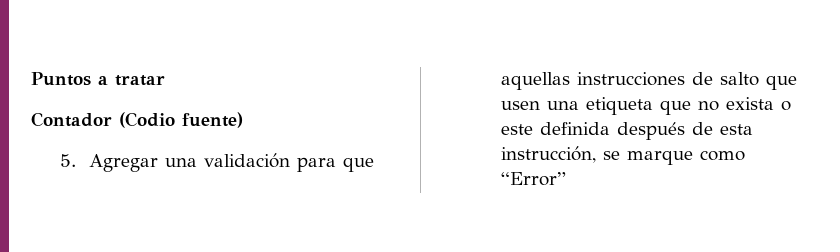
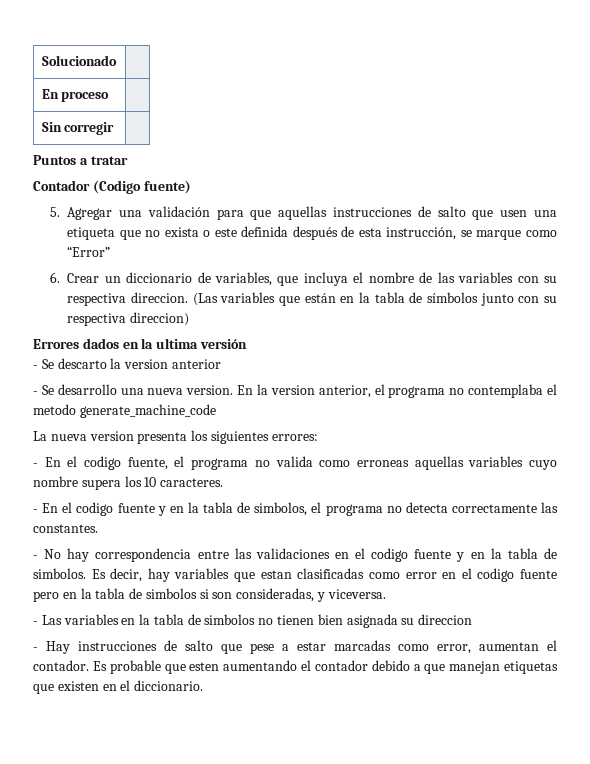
(31, 79) none -> [41,55,117,66] [41,89,110,102] [41,122,115,135] Solucionado | // En proceso | // Sin corregir | //
[119,112,175,128] (Codio -> [92,180,141,194] (Codigo
(567, 179) none -> [50,272,557,286] [67,292,557,306] [67,312,189,326] [33,338,247,349] [33,358,221,369] [33,384,557,398] [33,404,216,418] [33,430,318,444] [33,456,557,470] [33,476,224,490] [33,502,558,516] [33,524,98,533] [33,548,557,562] [33,568,558,582] [33,588,386,602] [33,614,473,628] [33,640,557,654] [33,660,558,674] [33,680,204,694] // 6. Crear un diccionario de variables, que incluya el nombre de las variables con su respectiva direccion. (Las variables que están en la tabla de símbolos junto con su respectiva direccion) // Errores dados en la ultima versión // - Se descarto la version anterior // - Se desarrollo una nueva version. En la version anterior, el programa no contemplaba el metodo generate_machine_code // La nueva version presenta los siguientes errores: // - En el codigo fuente, el programa no valida como erroneas aquellas variables cuyo nombre supera los 10 caracteres. // - En el codigo fuente y en la tabla de simbolos, el programa no detecta correctamente las constantes. // - No hay correspondencia entre las validaciones en el codigo fuente y en la tabla de simbolos. Es decir, hay variables que estan clasificadas como error en el codigo fuente pero en la tabla de simbolos si son consideradas, y viceversa. // - Las variables en la tabla de simbolos no tienen bien asignada su direccion // - Hay instrucciones de salto que pese a estar marcadas como error, aumentan el contador. Es probable que esten aumentando el contador debido a que manejan etiquetas que existen en el diccionario.

